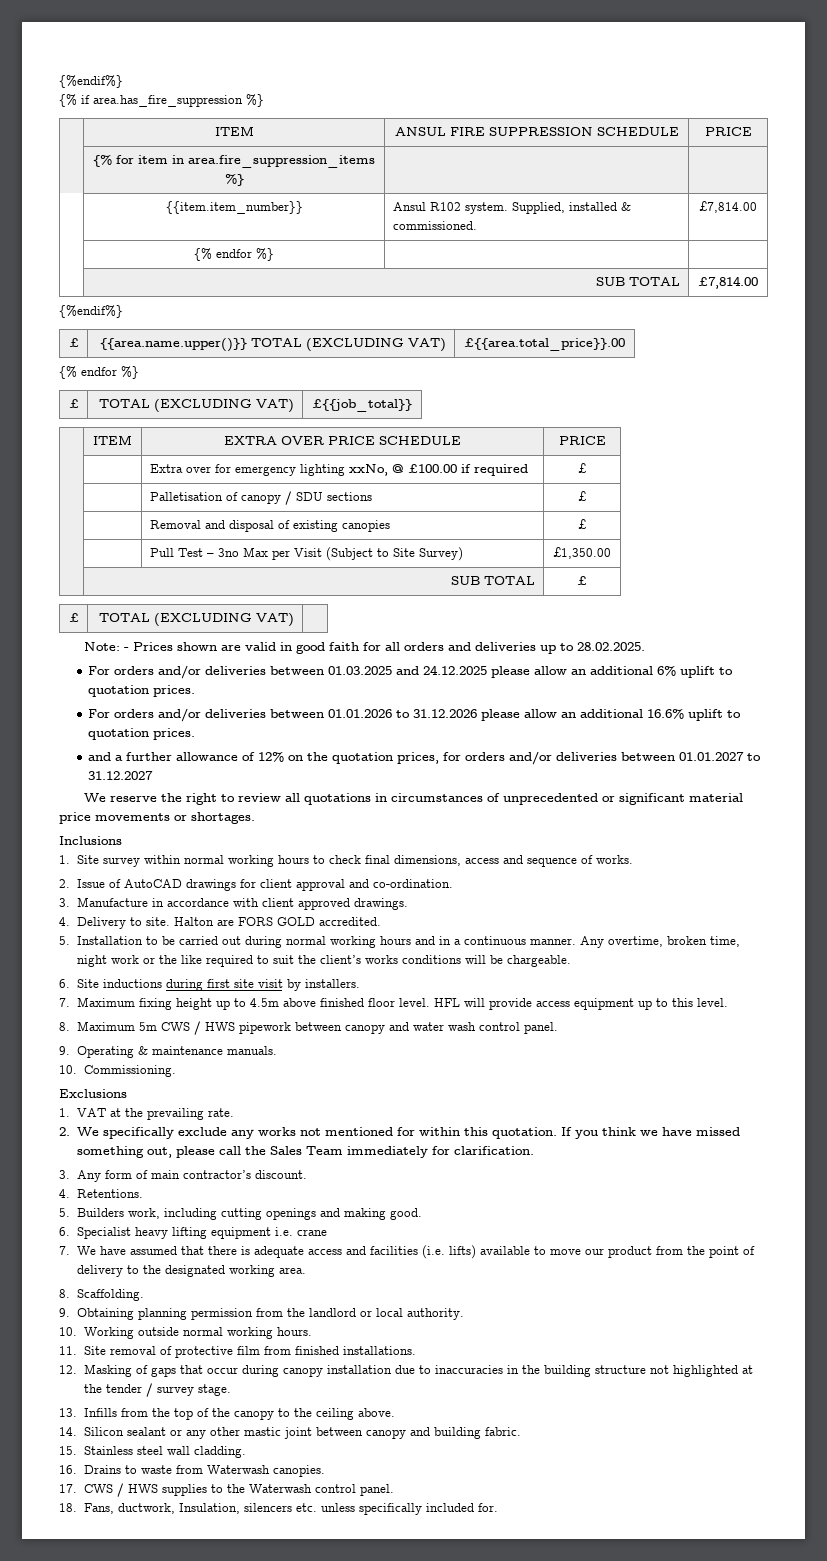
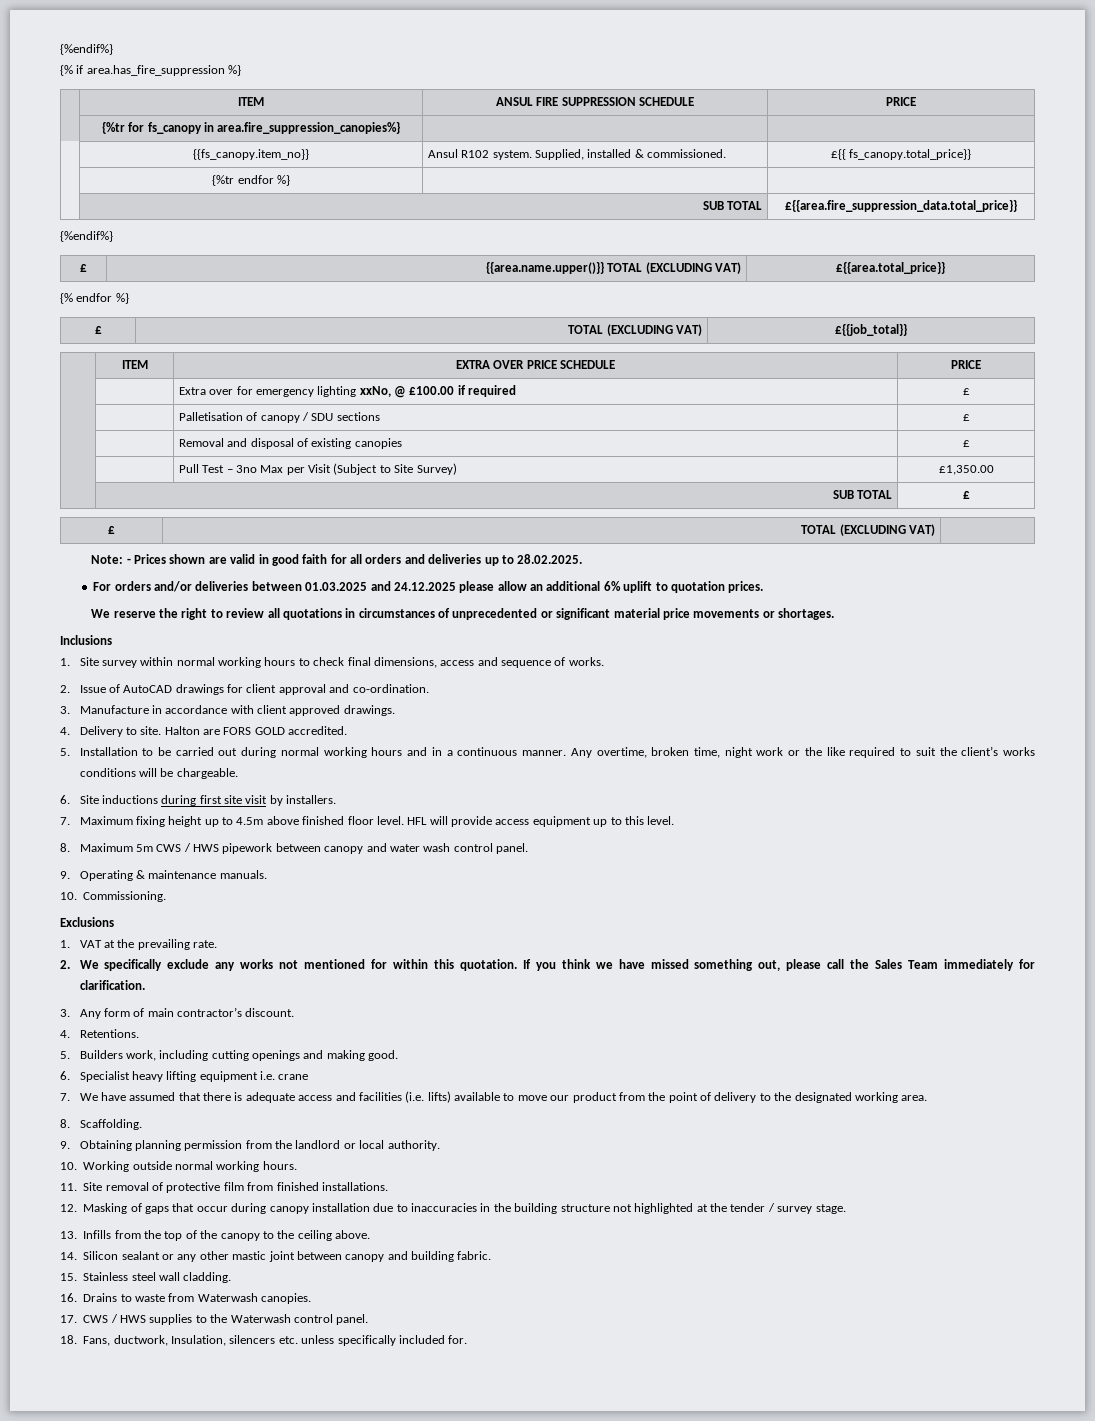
[93,155,375,168] [224,174,244,186] [165,201,303,214] {% for item in area.fire_suppression_items %} | | // | {{item.item_number}} -> [101,121,401,134] [193,149,309,160] {%tr for fs_canopy in area.fire_suppression_canopies%} | | // | {{fs_canopy.item_no}}
[699,201,757,213] [194,248,212,261] £7,814.00 // | {% -> [830,149,972,160] [212,175,235,186] £{{ fs_canopy.total_price}} // | {%tr
[698,276,758,289] £7,814.00 -> [785,199,1017,212] £{{area.fire_suppression_data.total_price}}
[463,338,625,351] £{{area.total_price}}.00 -> [836,261,945,274] £{{area.total_price}}
[88,708,742,722] [88,728,196,740] [88,751,762,765] [88,771,154,780] // For orders and/or deliveries between 01.01.2026 to 31.12.2026 please allow an additional 16.6% uplift to quotation prices. // and a further allowance of 12% on the quotation prices, for orders and/or deliveries between 01.01.2027 to 31.12.2027 -> (764, 587) none

